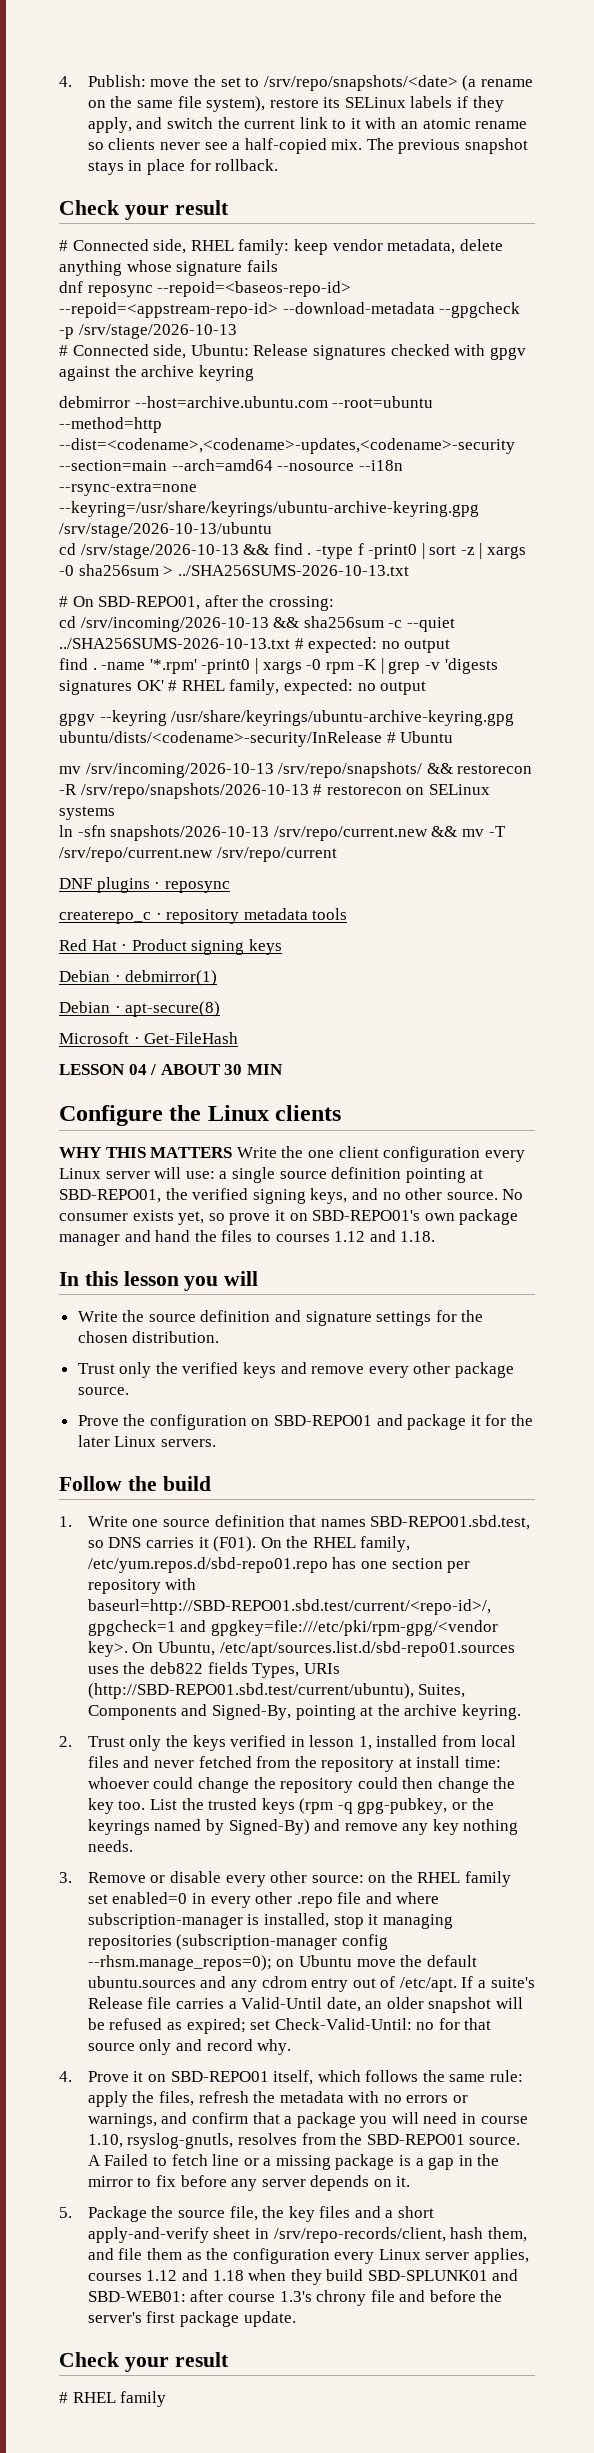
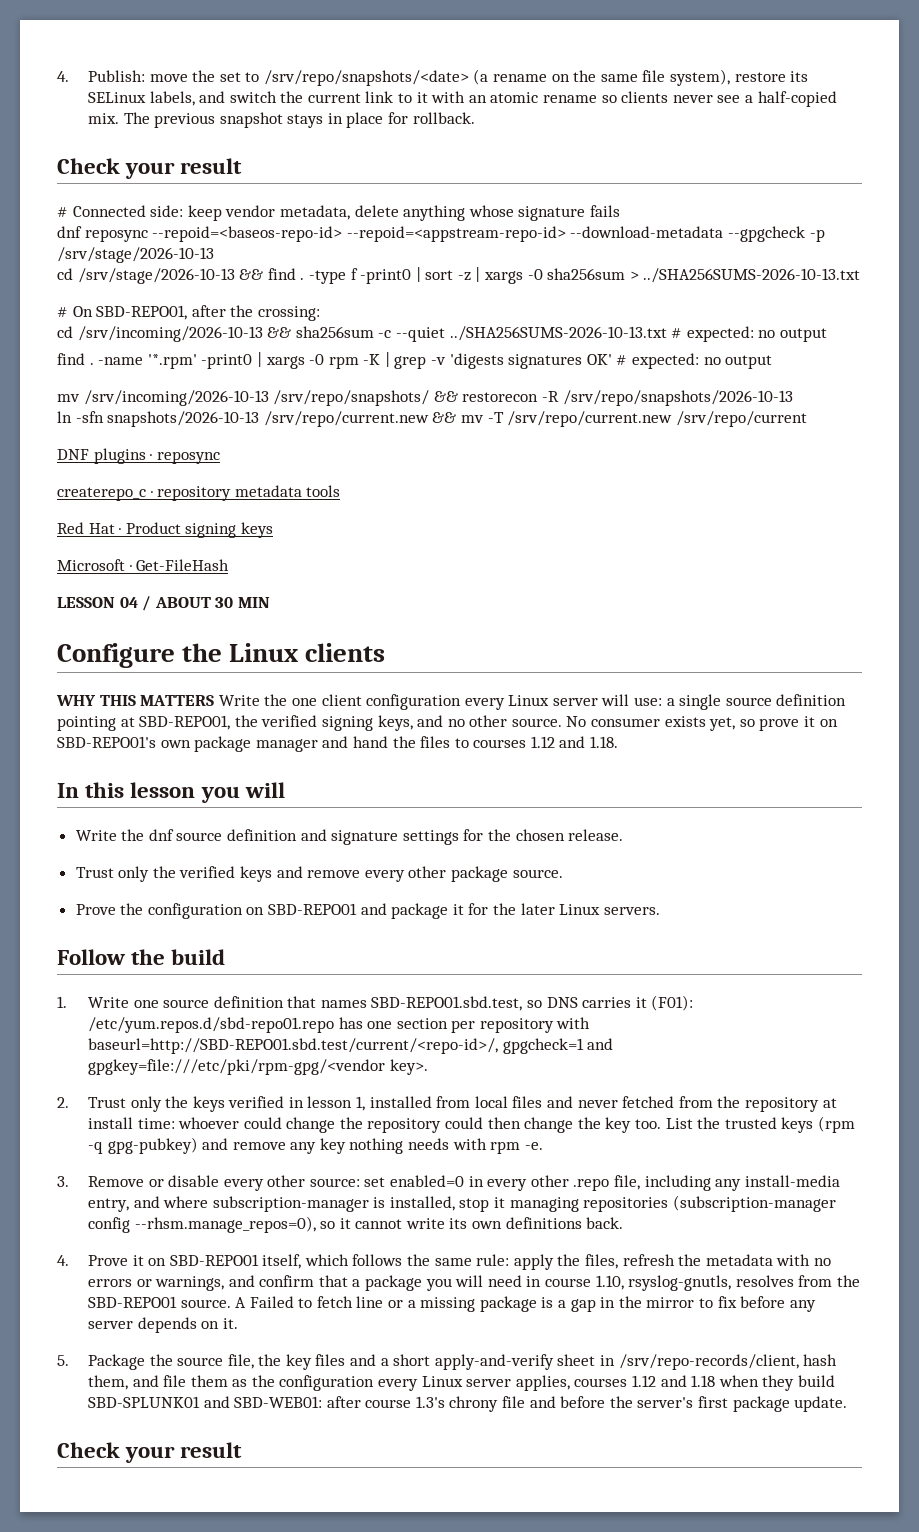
[410,96,504,112] [87,117,132,133] labels if they apply, -> [149,91,195,106] labels,
[153,239,290,255] side, RHEL family: -> [150,205,184,217] side:
[59,344,526,360] [59,365,254,381] [59,396,434,408] [59,417,162,433] [59,438,515,454] [59,459,403,471] [59,482,197,496] [59,501,479,517] [59,522,272,538] // # Connected side, Ubuntu: Release signatures checked with gpgv against the archive keyring // debmirror --host=archive.ubuntu.com --root=ubuntu --method=http --dist=<codename>,<codename>-updates,<codename>-security --section=main --arch=amd64 --nosource --i18n --rsync-extra=none --keyring=/usr/share/keyrings/ubuntu-archive-keyring.gpg /srv/stage/2026-10-13/ubuntu -> (214, 255) none
[181,679,427,695] [59,710,515,726] [59,731,454,747] RHEL family, expected: no output // gpgv --keyring /usr/share/keyrings/ubuntu-archive-keyring.gpg ubuntu/dists/<codename>-security/InRelease # Ubuntu -> [632,353,773,369] expected: no output
[313,784,490,795] [59,806,115,820] # restorecon on SELinux systems -> (793, 398) none
[59,970,218,986] [59,1001,221,1017] // Debian · debmirror(1) // Debian · apt-secure(8) -> (273, 530) none
(145, 1316) none -> [148,829,174,841] dnf
[132,1331,220,1343] distribution. -> [568,829,624,841] release.
[213,1536,411,1552] (F01). On the RHEL family, -> [651,995,694,1011] (F01):
[132,1641,515,1657] [87,1662,340,1678] [87,1683,466,1699] [87,1704,521,1720] On Ubuntu, /etc/apt/sources.list.d/sbd-repo01.sources uses the deb822 fields Types, URIs (http://SBD-REPO01.sbd.test/current/ubuntu), Suites, Components and Signed-By, pointing at the archive keyring. -> (428, 1067) none
[357,1798,494,1814] [87,1819,310,1835] gpg-pubkey, or the keyrings named by Signed-By) -> [107,1137,198,1154] gpg-pubkey)
[87,1840,133,1852] needs. -> [408,1138,543,1154] needs with rpm -e.
[368,1871,512,1887] on the RHEL family -> (360, 1182) none
[337,1892,362,1904] file -> [614,1175,840,1191] [87,1198,129,1212] file, including any install-media entry,
[87,1955,477,1971] [87,1976,535,1992] [87,1997,524,2013] [87,2018,492,2034] [87,2039,292,2055] --rhsm.manage_repos=0); on Ubuntu move the default ubuntu.sources and any cdrom entry out of /etc/apt. If a suite's Release file carries a Valid-Until date, an older snapshot will be refused as expired; set Check-Valid-Until: no for that source only and record why. -> [134,1216,624,1233] --rhsm.manage_repos=0), so it cannot write its own definitions back.
[59,2391,167,2407] // # RHEL family -> (243, 1450) none

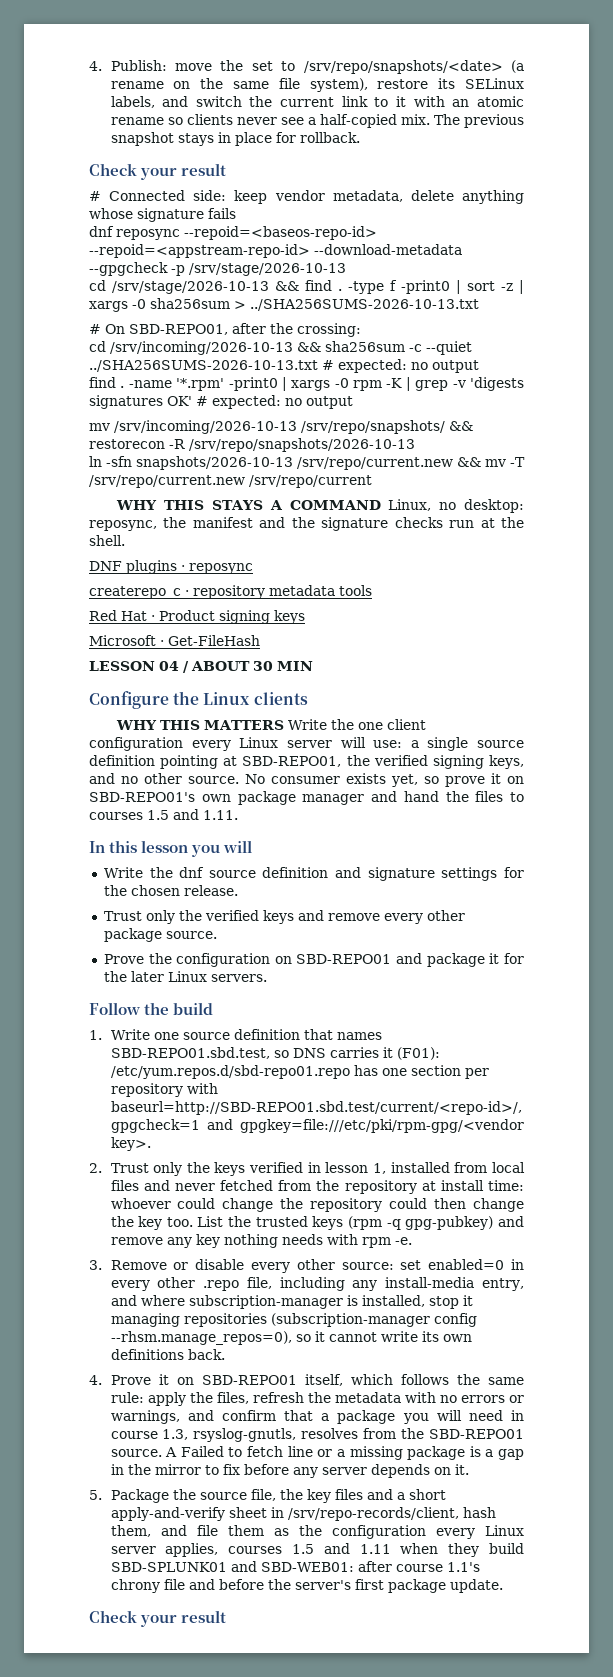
(807, 419) none -> [116,499,524,513] [89,517,525,531] [89,535,125,546] // WHY THIS STAYS A COMMAND Linux, no desktop: reposync, the manifest and the signature checks run at the shell.
[530,736,619,748] 1.12 and 1.18. -> [147,809,238,820] 1.5 and 1.11.
[595,1275,624,1290] 1.10, -> [162,1429,189,1440] 1.3,
[632,1375,716,1387] 1.12 and 1.18 -> [291,1543,391,1554] 1.5 and 1.11
[415,1396,445,1408] 1.3's -> [446,1562,480,1572] 1.1's

